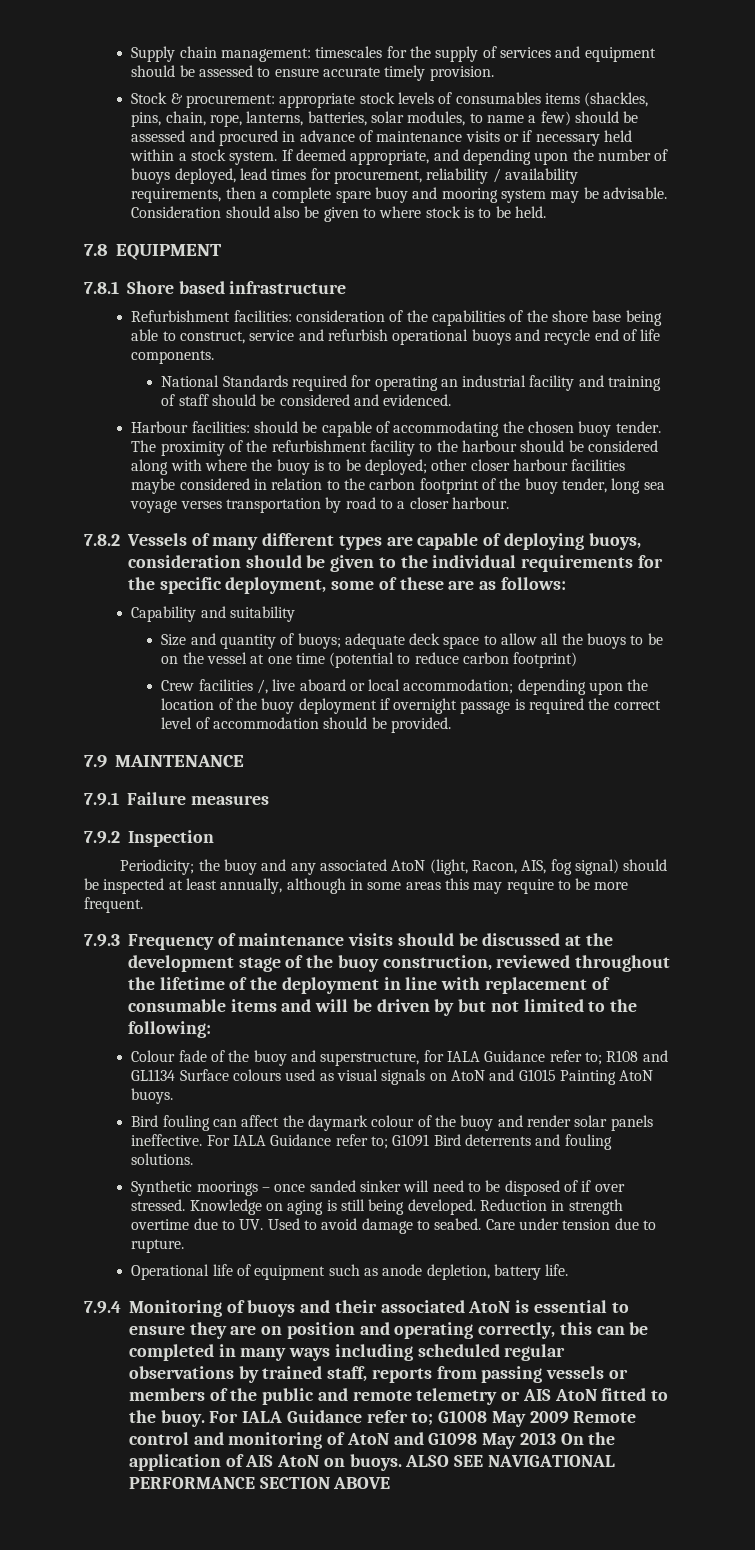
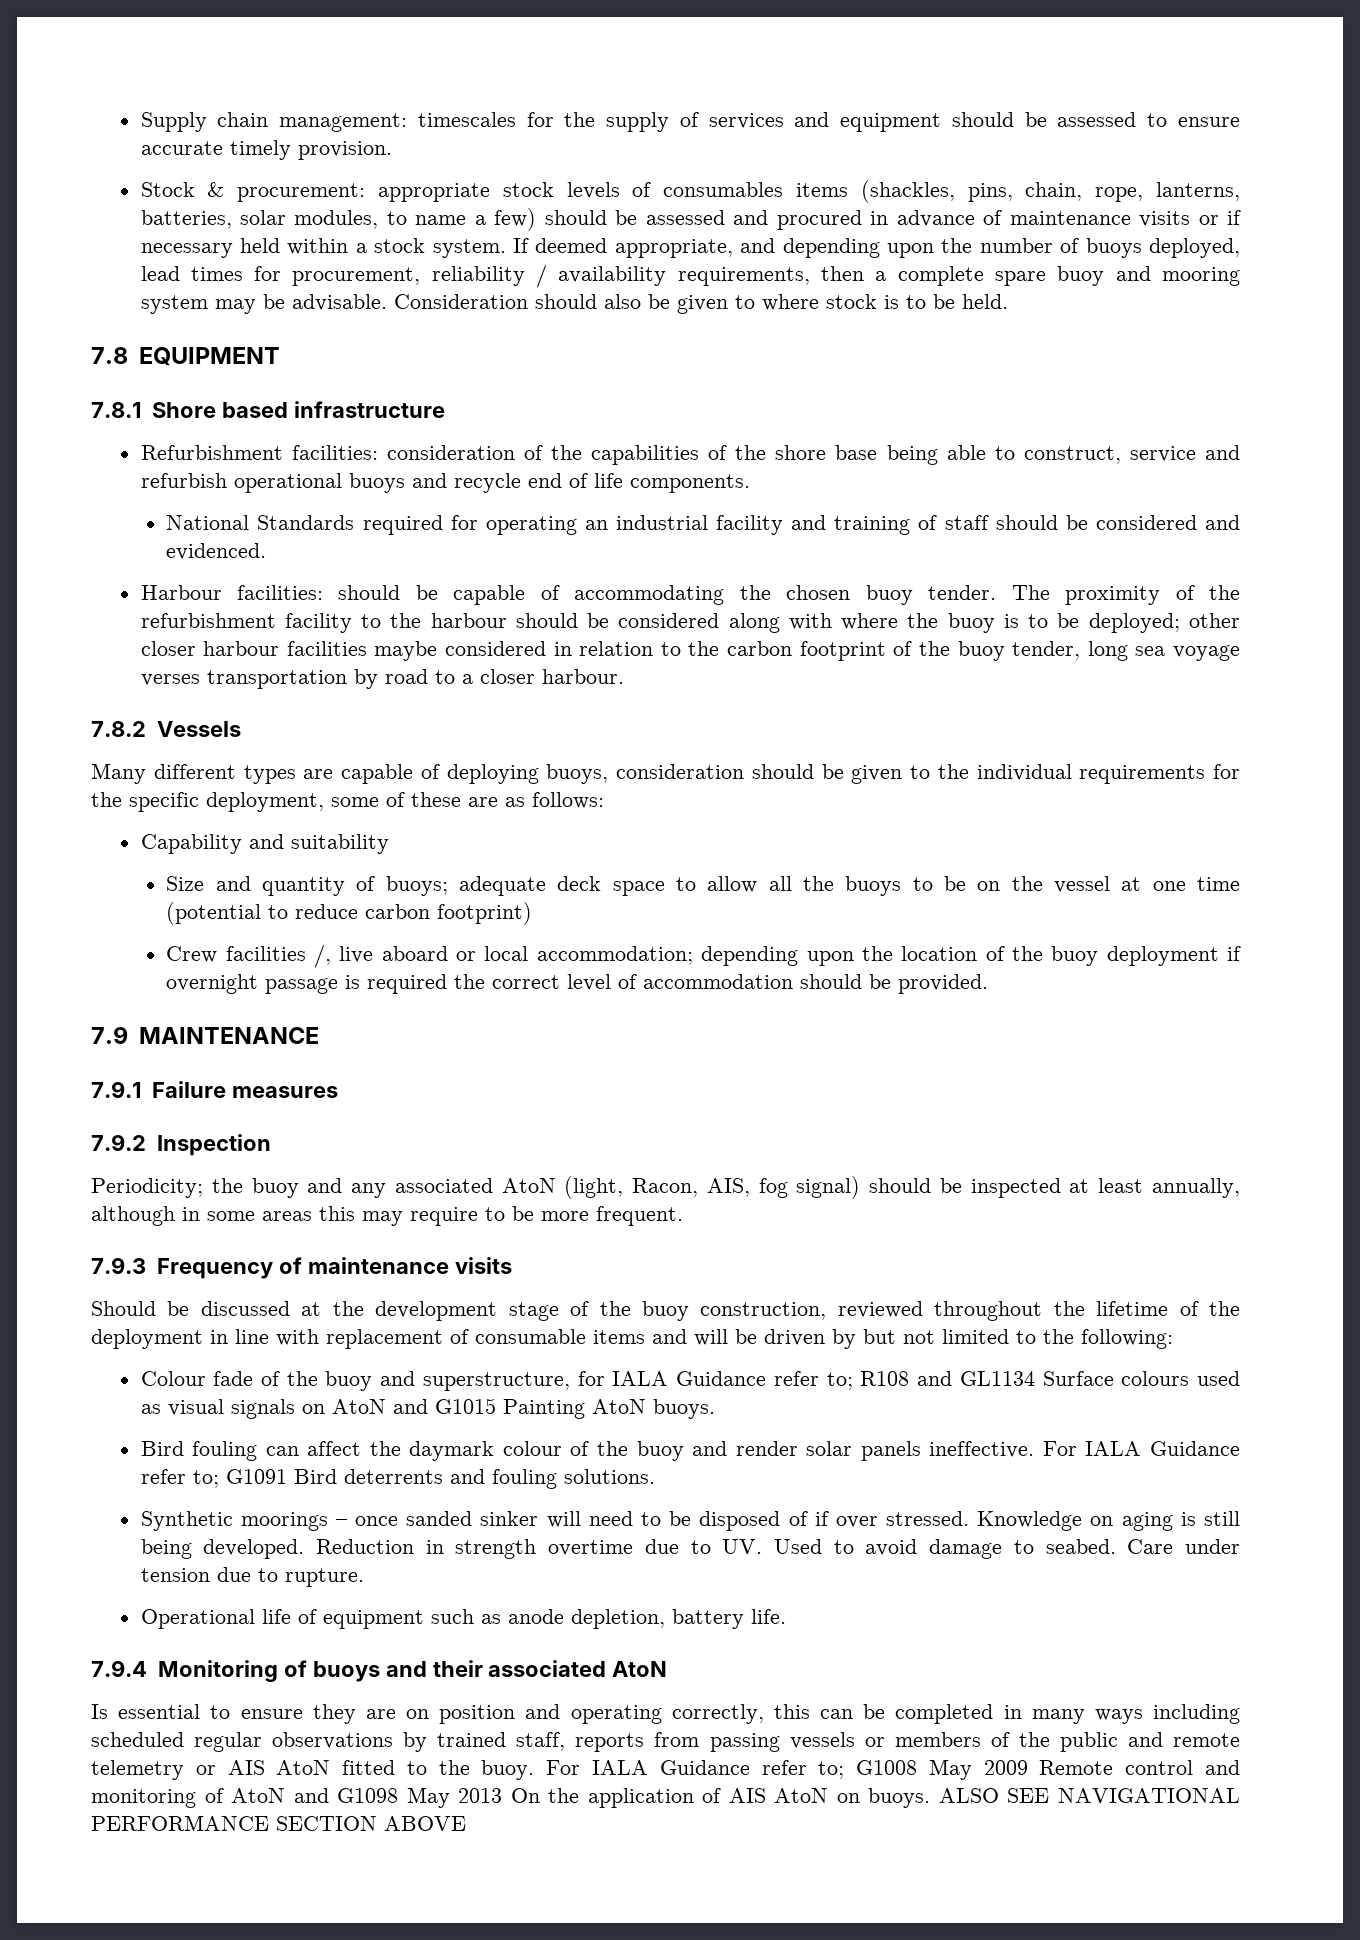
[191,533,259,550] of many -> [91,763,146,784] // Many
[397,933,454,946] should -> [91,1301,156,1316] // Should
[515,1300,530,1313] is -> [91,1704,108,1719] // Is

